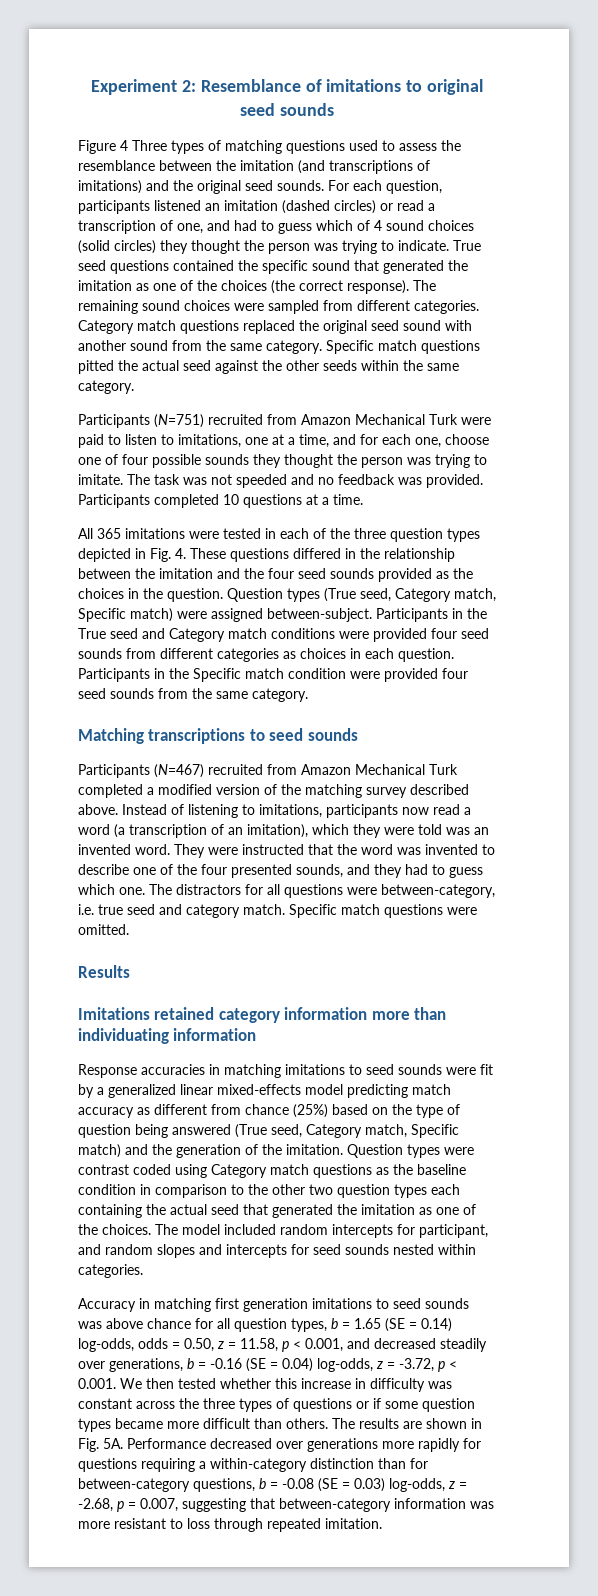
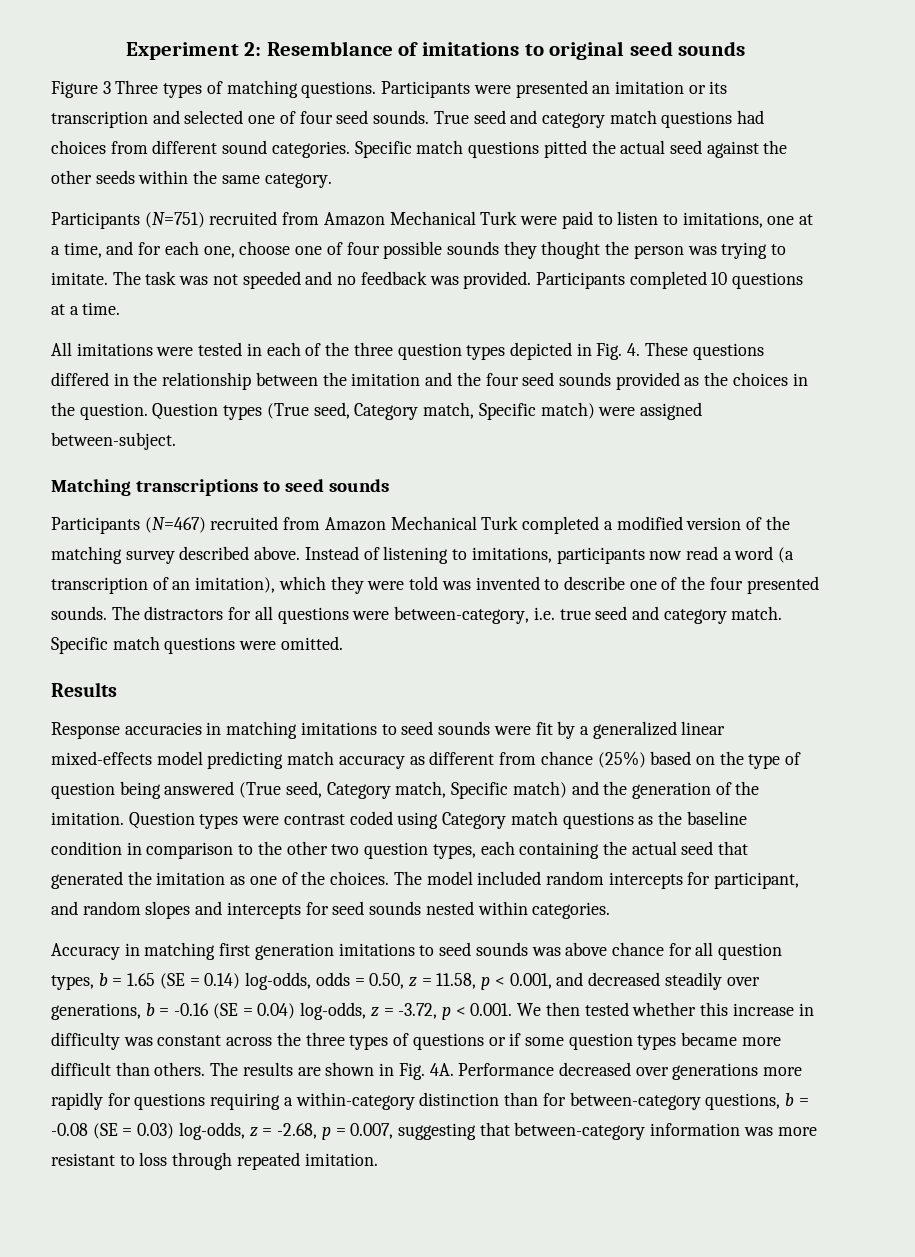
[120,140,128,151] 4 -> [102,81,111,94] 3
[286,140,461,154] [78,160,430,174] [78,180,442,194] [78,200,435,214] [78,220,474,234] [78,240,481,254] [78,260,468,274] [78,280,436,294] [78,300,479,314] [78,320,472,334] [78,340,322,354] questions used to assess the resemblance between the imitation (and transcriptions of imitations) and the original seed sounds. For each question, participants listened an imitation (dashed circles) or read a transcription of one, and had to guess which of 4 sound choices (solid circles) they thought the person was trying to indicate. True seed questions contained the specific sound that generated the imitation as one of the choices (the correct response). The remaining sound choices were sampled from different categories. Category match questions replaced the original seed sound with another sound from the same category. -> [301,80,728,98] [51,110,765,128] [51,140,350,158] questions. Participants were presented an imitation or its transcription and selected one of four seed sounds. True seed and category match questions had choices from different sound categories.
[97,528,121,539] 365 -> (72, 349) none
[376,608,487,622] [78,628,489,642] [78,648,454,662] [78,668,468,682] [78,688,308,702] Participants in the True seed and Category match conditions were provided four seed sounds from different categories as choices in each question. Participants in the Specific match condition were provided four seed sounds from the same category. -> (176, 441) none
[474,827,489,835] [78,844,421,858] an invented word. They were instructed that the word was -> (471, 585) none
[296,864,483,878] [78,884,145,895] sounds, and they had to guess which one. -> [51,606,107,620] sounds.
[78,1007,447,1023] [78,1028,257,1044] // Imitations retained category information more than individuating information -> (117, 689) none
[394,1184,427,1198] types -> [432,844,476,859] types,
[103,1438,123,1449] 5A. -> [429,1063,454,1076] 4A.

